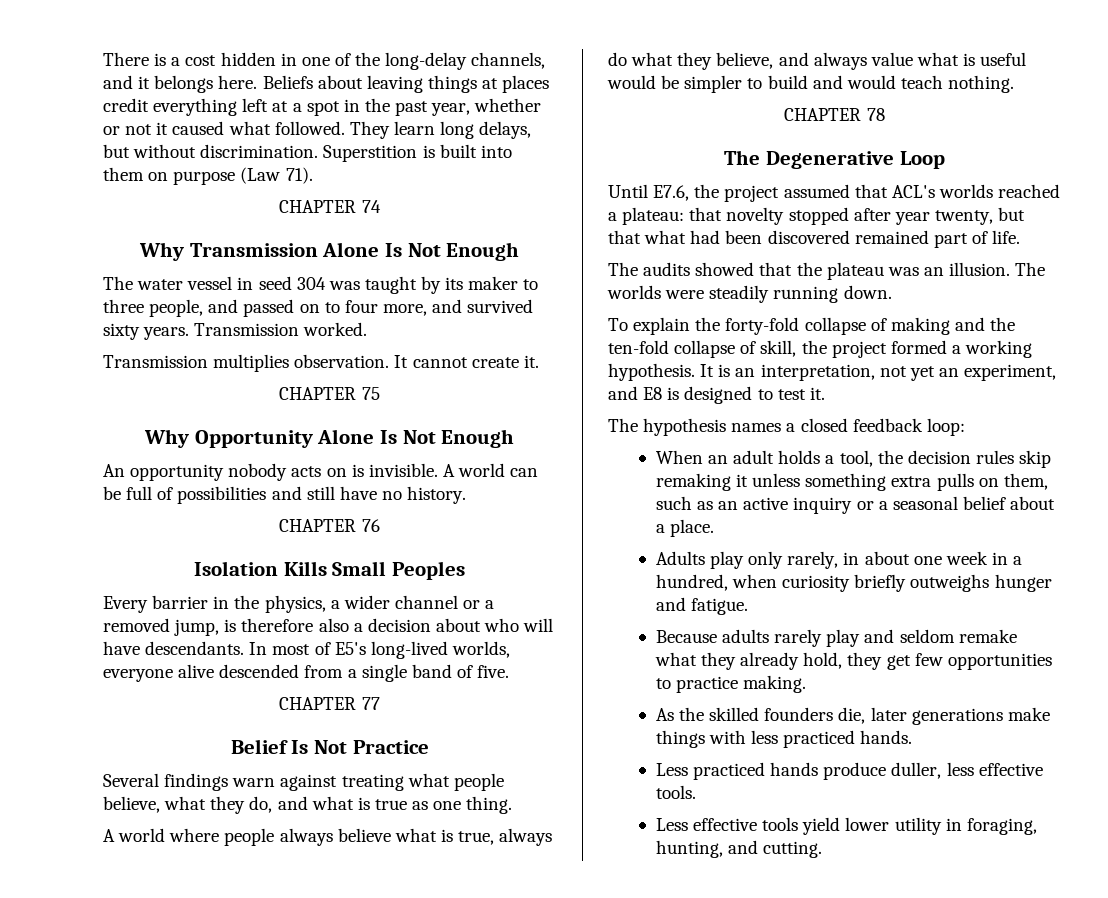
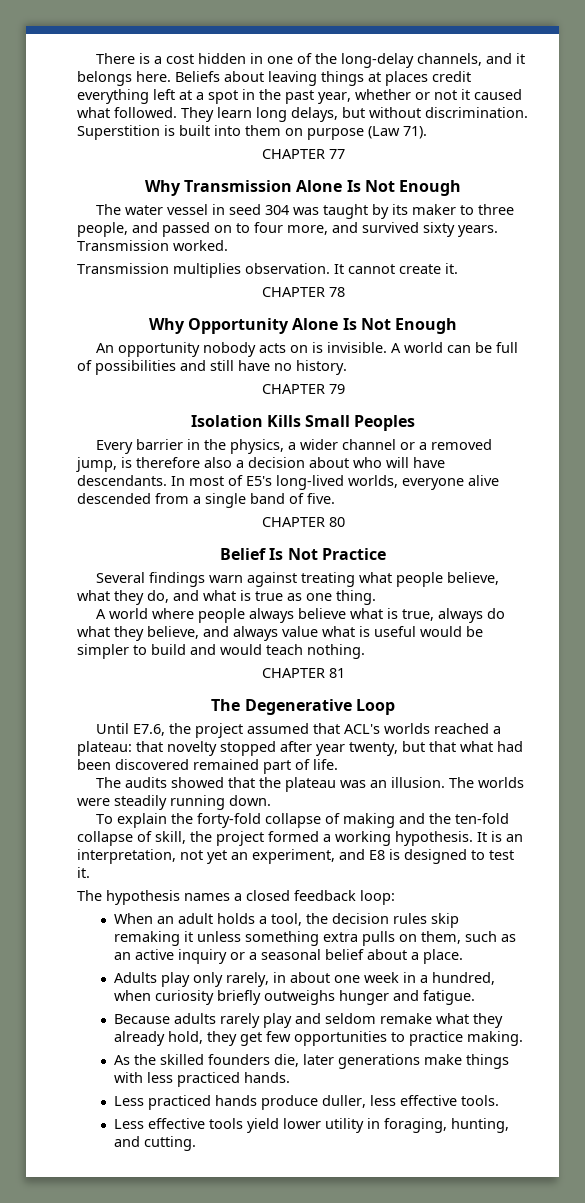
[361,200,381,213] 74 -> [328,149,345,159] 77
[361,387,380,400] 75 -> [328,287,345,297] 78
[361,519,380,532] 76 -> [328,384,345,394] 79
[361,697,380,710] 77 -> [328,517,345,527] 80
[866,108,885,121] 78 -> [328,668,345,678] 81

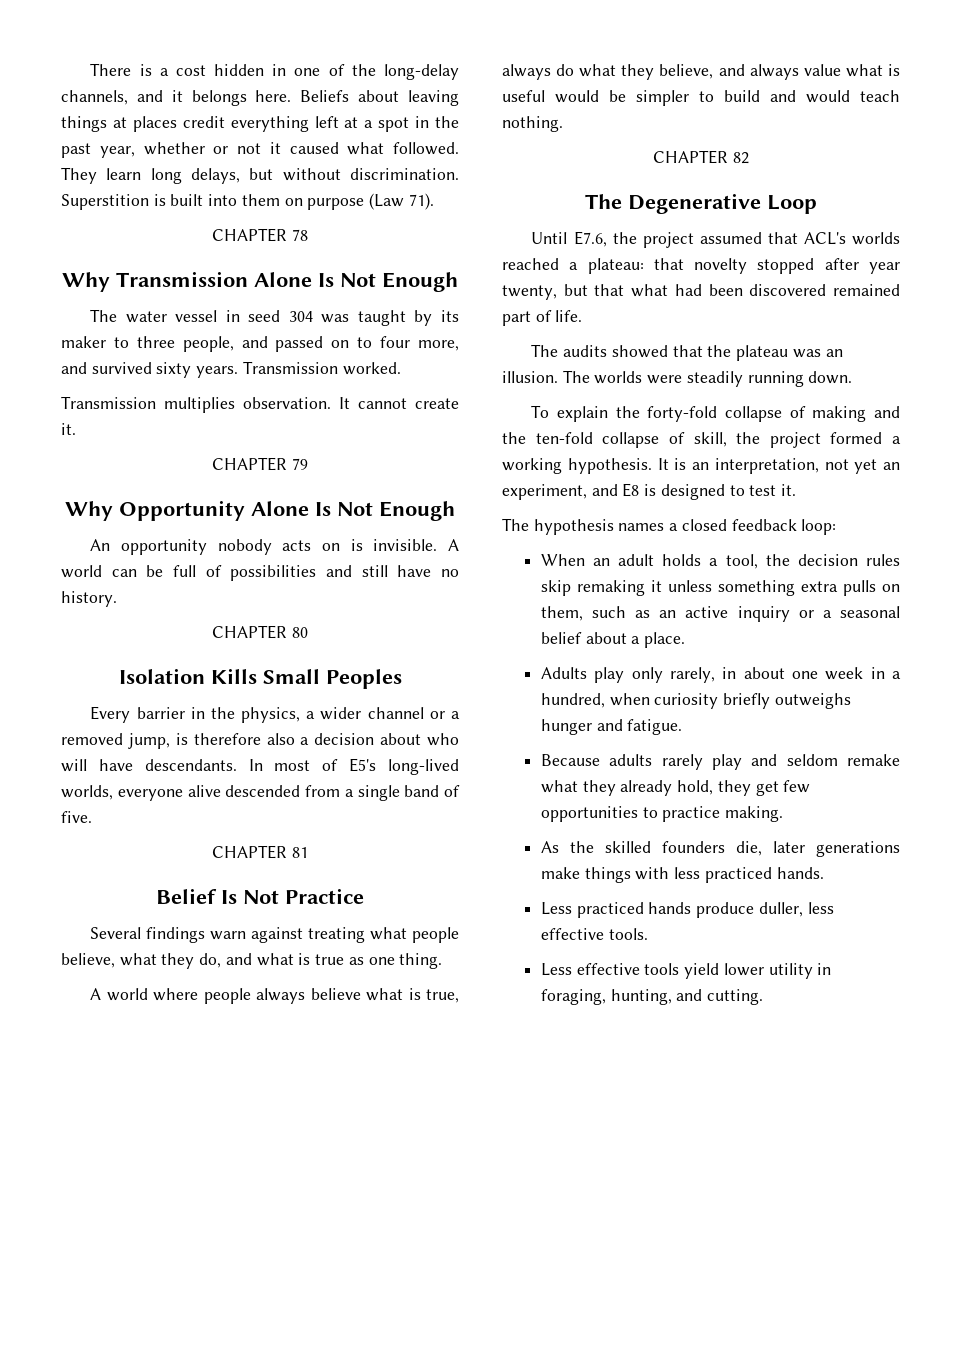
[328,149,345,159] 77 -> [291,229,308,241] 78
[328,287,345,297] 78 -> [291,458,308,470] 79
[328,384,345,394] 79 -> [291,627,308,638] 80
[328,517,345,527] 80 -> [291,847,308,858] 81
[328,668,345,678] 81 -> [732,152,749,164] 82

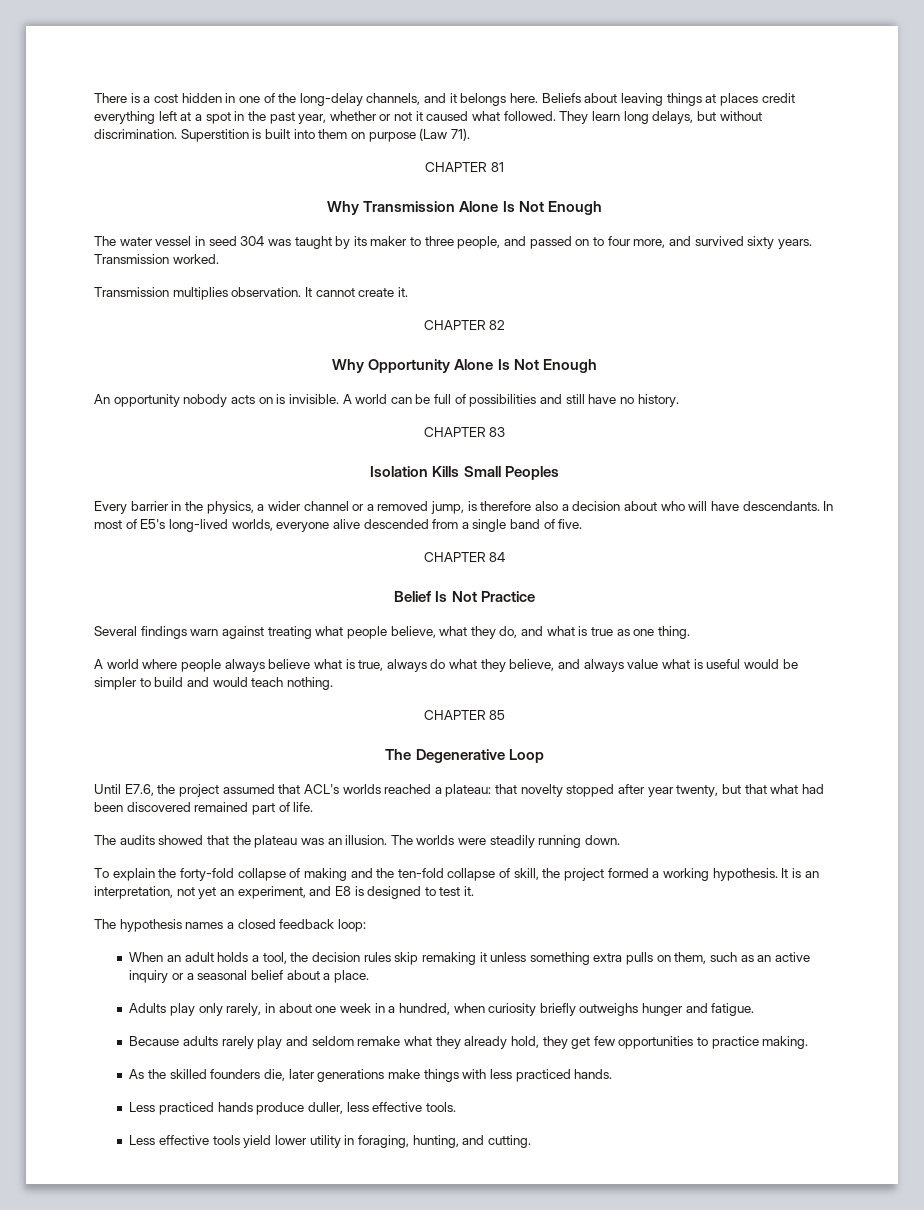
[291,229,308,241] 78 -> [490,162,504,172] 81
[291,458,308,470] 79 -> [489,320,506,330] 82
[291,627,308,638] 80 -> [489,427,506,437] 83
[291,847,308,858] 81 -> [489,552,506,562] 84
[732,152,749,164] 82 -> [489,710,506,720] 85

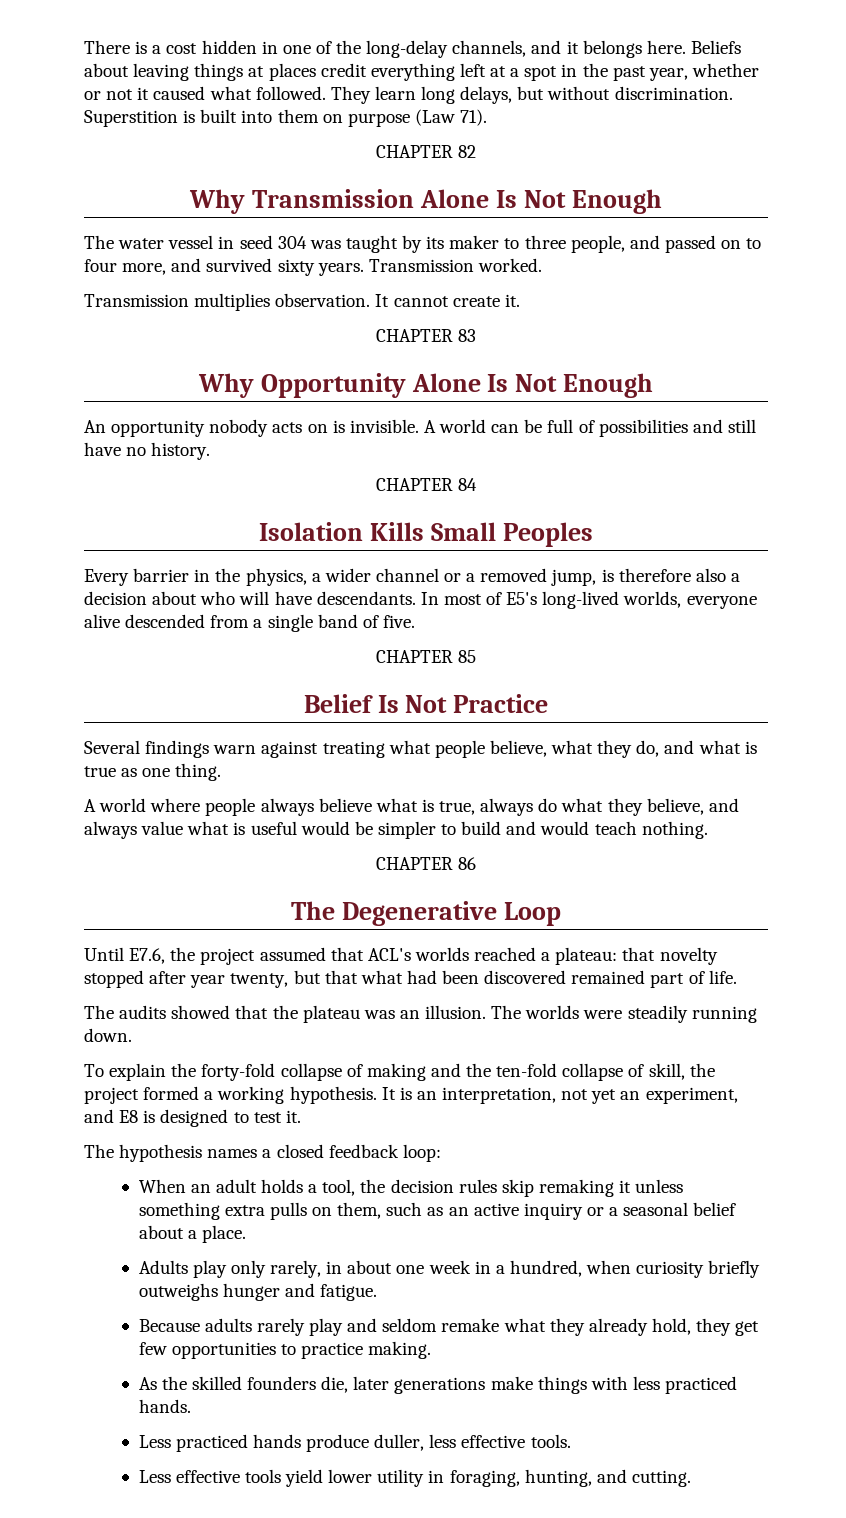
[490,162,504,172] 81 -> [458,145,477,158] 82
[489,320,506,330] 82 -> [458,329,477,342] 83
[489,427,506,437] 83 -> [458,478,478,491] 84
[489,552,506,562] 84 -> [458,650,477,663] 85
[489,710,506,720] 85 -> [458,857,477,870] 86

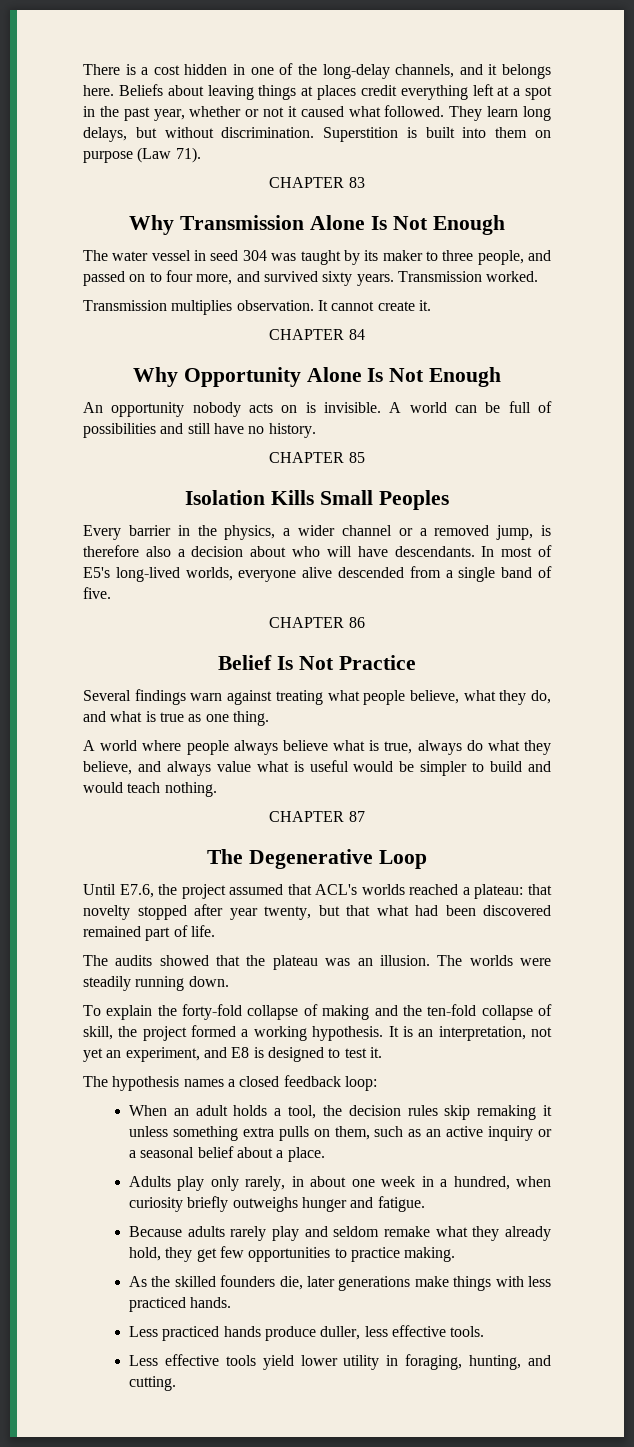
[458,145,477,158] 82 -> [348,177,365,188] 83
[458,329,477,342] 83 -> [348,329,365,340] 84
[458,478,478,491] 84 -> [348,452,365,463] 85
[458,650,477,663] 85 -> [348,617,365,628] 86
[458,857,477,870] 86 -> [348,811,365,822] 87

